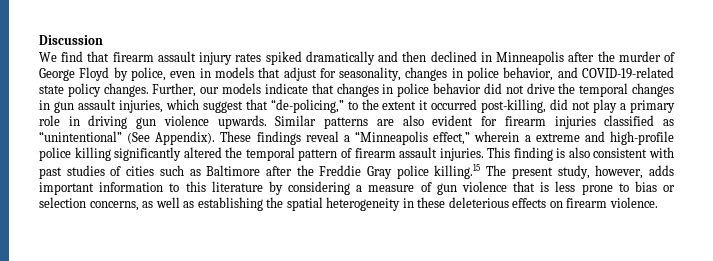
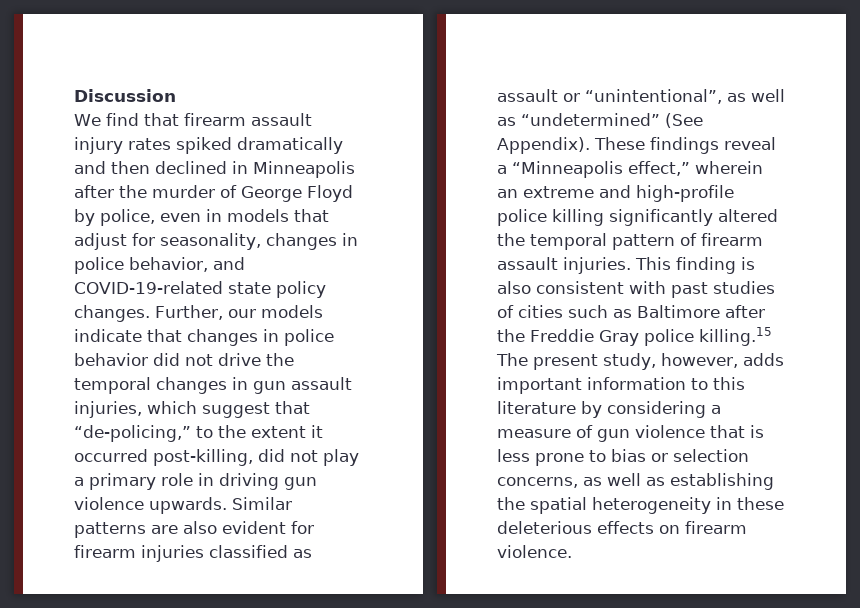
[39,131,122,142] “unintentional” -> [497,89,785,104] [497,113,660,126] assault or “unintentional”, as well as “undetermined”
[524,135,531,142] a -> [497,189,518,198] an

